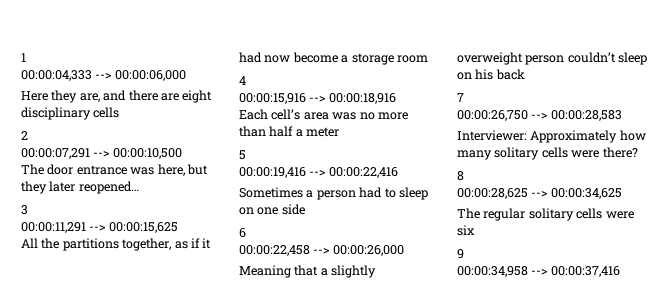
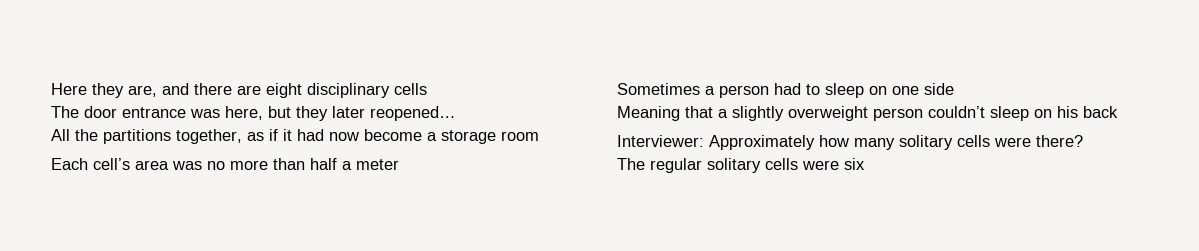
[21,53,26,62] [21,70,186,81] 1 // 00:00:04,333 --> 00:00:06,000 // -> (51, 89) none
[21,131,28,140] [21,148,182,159] // 2 // 00:00:07,291 --> 00:00:10,500 -> (427, 89) none
[21,205,28,215] [21,222,178,233] // 3 // 00:00:11,291 --> 00:00:15,625 -> (456, 113) none
[239,76,246,85] [239,93,396,104] // 4 // 00:00:15,916 --> 00:00:18,916 -> (539, 136) none
[239,150,246,160] [239,167,398,178] // 5 // 00:00:19,416 --> 00:00:22,416 -> (399, 164) none
[239,228,246,238] [239,245,404,256] // 6 // 00:00:22,458 --> 00:00:26,000 -> (954, 89) none
[457,93,464,102] [457,110,622,121] // 7 // 00:00:26,750 --> 00:00:28,583 -> (1118, 112) none
[457,171,464,181] [457,188,622,199] // 8 // 00:00:28,625 --> 00:00:34,625 -> (1083, 141) none
[457,249,464,259] [457,266,620,277] // 9 // 00:00:34,958 --> 00:00:37,416 -> (865, 164) none

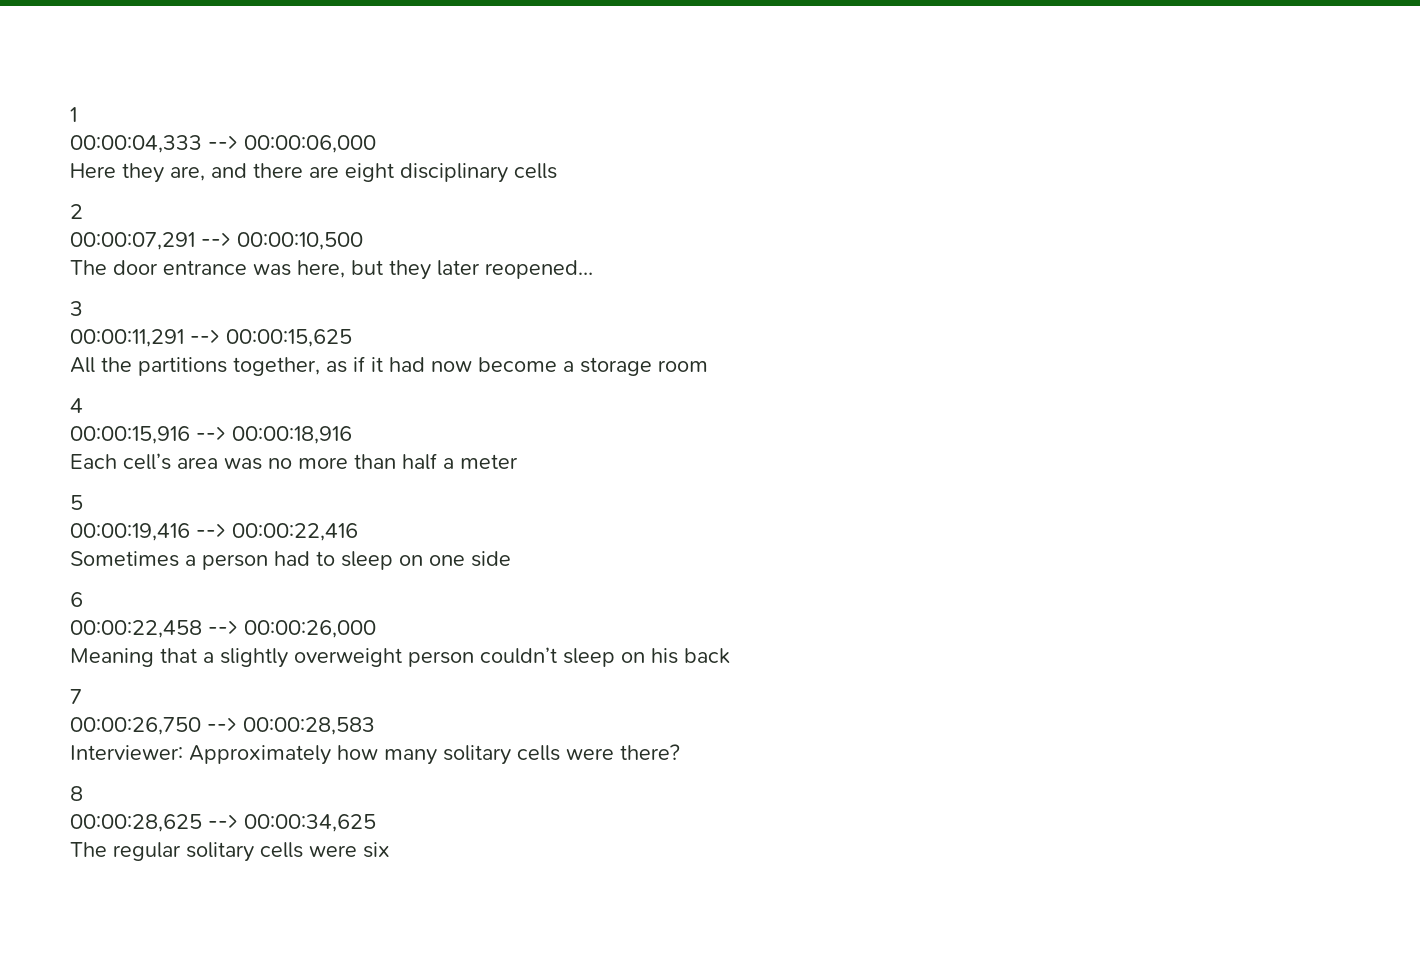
(51, 89) none -> [70,107,77,122] [70,135,376,153] 1 // 00:00:04,333 --> 00:00:06,000 //
(427, 89) none -> [70,204,83,219] [70,232,363,250] // 2 // 00:00:07,291 --> 00:00:10,500
(456, 113) none -> [70,301,83,316] [70,329,352,347] // 3 // 00:00:11,291 --> 00:00:15,625
(539, 136) none -> [70,398,83,413] [70,426,352,444] // 4 // 00:00:15,916 --> 00:00:18,916
(399, 164) none -> [70,495,83,510] [70,523,358,541] // 5 // 00:00:19,416 --> 00:00:22,416
(954, 89) none -> [70,592,83,607] [70,620,376,638] // 6 // 00:00:22,458 --> 00:00:26,000
(1118, 112) none -> [70,689,82,704] [70,717,375,735] // 7 // 00:00:26,750 --> 00:00:28,583
(1083, 141) none -> [70,786,83,801] [70,814,376,832] // 8 // 00:00:28,625 --> 00:00:34,625

